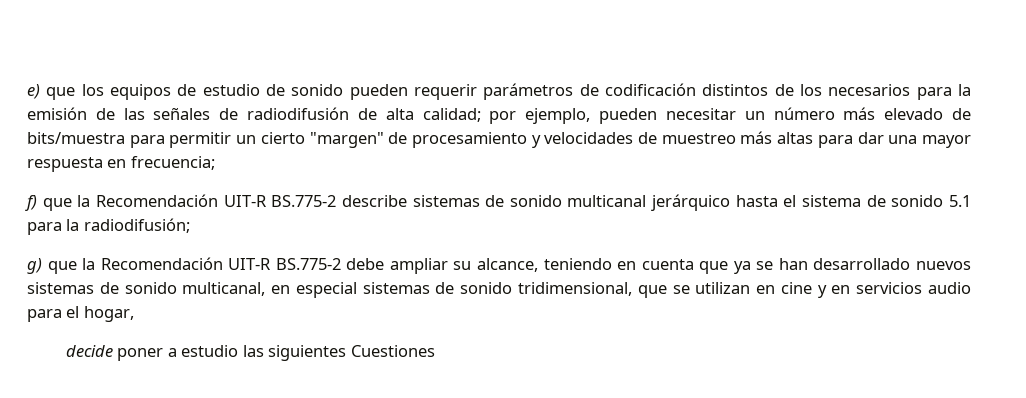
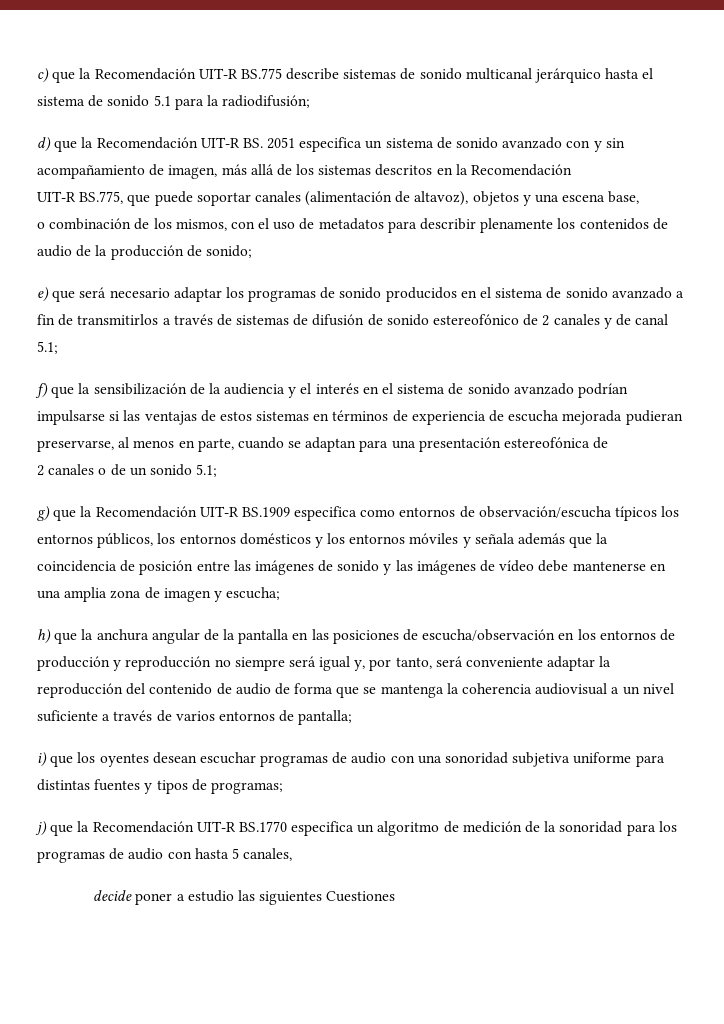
[27,83,972,100] [27,107,972,124] [27,131,972,148] [27,156,215,172] [25,194,337,211] e) que los equipos de estudio de sonido pueden requerir parámetros de codificación distintos de los necesarios para la emisión de las señales de radiodifusión de alta calidad; por ejemplo, pueden necesitar un número más elevado de bits/muestra para permitir un cierto "margen" de procesamiento y velocidades de muestreo más altas para dar una mayor respuesta en frecuencia; // f) que la Recomendación UIT-R BS.775-2 -> [37,68,282,83] c) que la Recomendación UIT-R BS.775
(190, 225) none -> [37,137,625,152] [37,164,573,179] [37,191,640,206] [37,218,668,233] [37,245,252,260] [37,287,684,302] [37,314,669,329] [37,341,58,354] [35,383,628,398] [37,410,683,425] [37,437,609,452] [37,464,218,477] // d) que la Recomendación UIT-R BS. 2051 especifica un sistema de sonido avanzado con y sin acompañamiento de imagen, más allá de los sistemas descritos en la Recomendación // UIT-R BS.775, que puede soportar canales (alimentación de altavoz), objetos y una escena base, // o combinación de los mismos, con el uso de metadatos para describir plenamente los contenidos de audio de la producción de sonido; // e) que será necesario adaptar los programas de sonido producidos en el sistema de sonido avanzado a fin de transmitirlos a través de sistemas de difusión de sonido estereofónico de 2 canales y de canal 5.1; // f) que la sensibilización de la audiencia y el interés en el sistema de sonido avanzado podrían impulsarse si las ventajas de estos sistemas en términos de experiencia de escucha mejorada pudieran preservarse, al menos en parte, cuando se adaptan para una presentación estereofónica de // 2 canales o de un sonido 5.1;
[275,258,971,274] [27,282,972,298] [27,306,134,322] BS.775-2 debe ampliar su alcance, teniendo en cuenta que ya se han desarrollado nuevos sistemas de sonido multicanal, en especial sistemas de sonido tridimensional, que se utilizan en cine y en servicios audio para el hogar, -> [241,506,680,521] [37,533,609,548] [37,560,666,575] [37,587,281,602] [37,629,675,644] [37,656,612,671] [37,683,674,698] [37,710,353,725] [37,752,665,767] [37,779,283,794] [35,821,677,836] [37,848,293,863] BS.1909 especifica como entornos de observación/escucha típicos los entornos públicos, los entornos domésticos y los entornos móviles y señala además que la coincidencia de posición entre las imágenes de sonido y las imágenes de vídeo debe mantenerse en una amplia zona de imagen y escucha; // h) que la anchura angular de la pantalla en las posiciones de escucha/observación en los entornos de producción y reproducción no siempre será igual y, por tanto, será conveniente adaptar la reproducción del contenido de audio de forma que se mantenga la coherencia audiovisual a un nivel suficiente a través de varios entornos de pantalla; // i) que los oyentes desean escuchar programas de audio con una sonoridad subjetiva uniforme para distintas fuentes y tipos de programas; // j) que la Recomendación UIT-R BS.1770 especifica un algoritmo de medición de la sonoridad para los programas de audio con hasta 5 canales,

